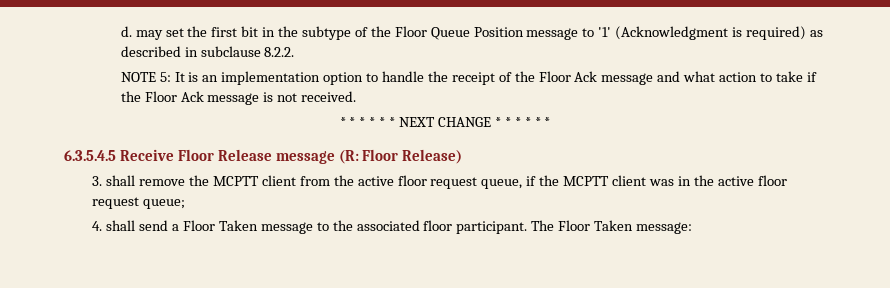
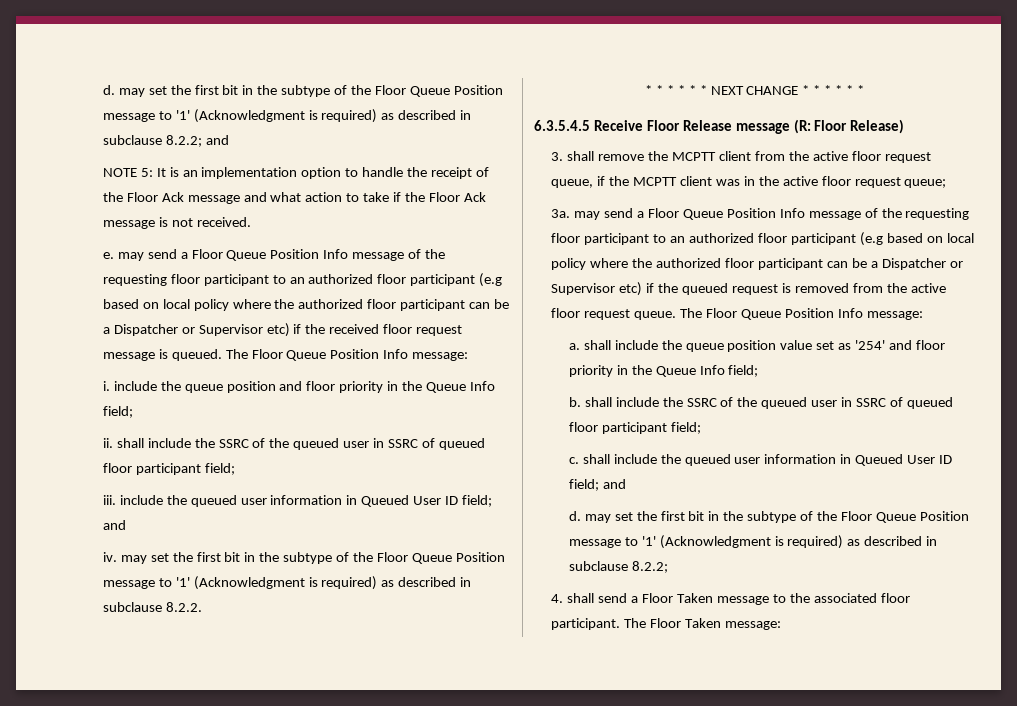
[264,47,295,57] 8.2.2. -> [165,135,229,147] 8.2.2; and
(357, 96) none -> [102,249,445,261] [102,273,503,287] [102,299,509,311] [102,323,463,337] [102,349,469,361] [102,381,495,393] [102,406,133,418] [102,438,485,450] [102,463,235,475] [102,495,492,507] [102,520,126,530] [102,552,505,564] [102,576,472,590] [102,602,202,612] // e. may send a Floor Queue Position Info message of the requesting floor participant to an authorized floor participant (e.g based on local policy where the authorized floor participant can be a Dispatcher or Supervisor etc) if the received floor request message is queued. The Floor Queue Position Info message: // i. include the queue position and floor priority in the Queue Info field; // ii. shall include the SSRC of the queued user in SSRC of queued floor participant field; // iii. include the queued user information in Queued User ID field; and // iv. may set the first bit in the subtype of the Floor Queue Position message to '1' (Acknowledgment is required) as described in subclause 8.2.2.
(186, 204) none -> [551,208,970,220] [551,232,974,246] [551,258,963,270] [551,282,946,296] [551,308,923,320] [568,340,945,352] [568,365,759,377] [568,397,953,409] [568,422,701,434] [568,454,952,466] [568,479,626,491] [568,511,969,523] [568,535,938,549] [568,561,668,573] // 3a. may send a Floor Queue Position Info message of the requesting floor participant to an authorized floor participant (e.g based on local policy where the authorized floor participant can be a Dispatcher or Supervisor etc) if the queued request is removed from the active floor request queue. The Floor Queue Position Info message: // a. shall include the queue position value set as '254' and floor priority in the Queue Info field; // b. shall include the SSRC of the queued user in SSRC of queued floor participant field; // c. shall include the queued user information in Queued User ID field; and // d. may set the first bit in the subtype of the Floor Queue Position message to '1' (Acknowledgment is required) as described in subclause 8.2.2;

